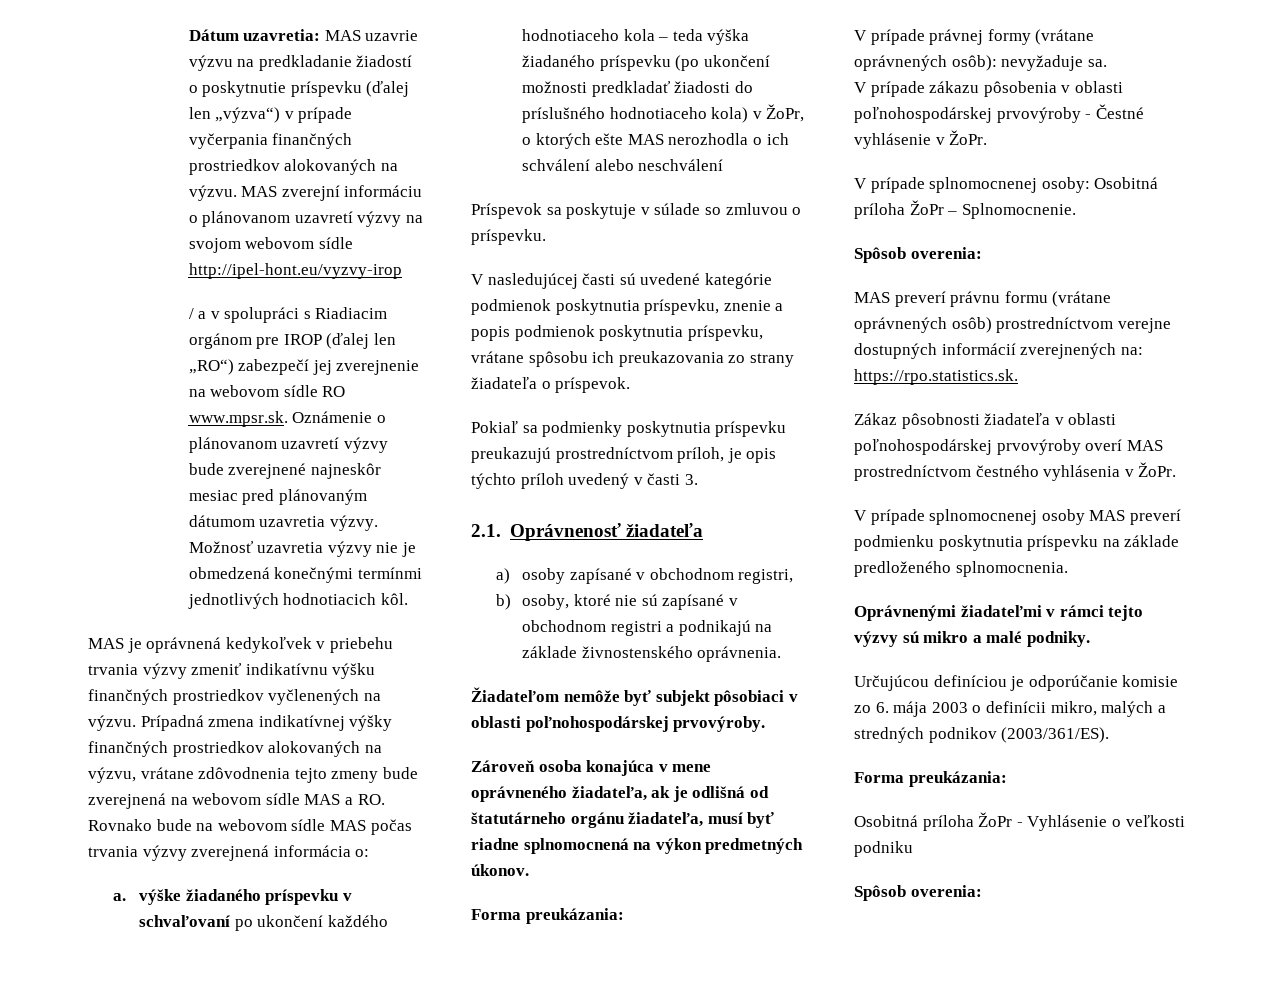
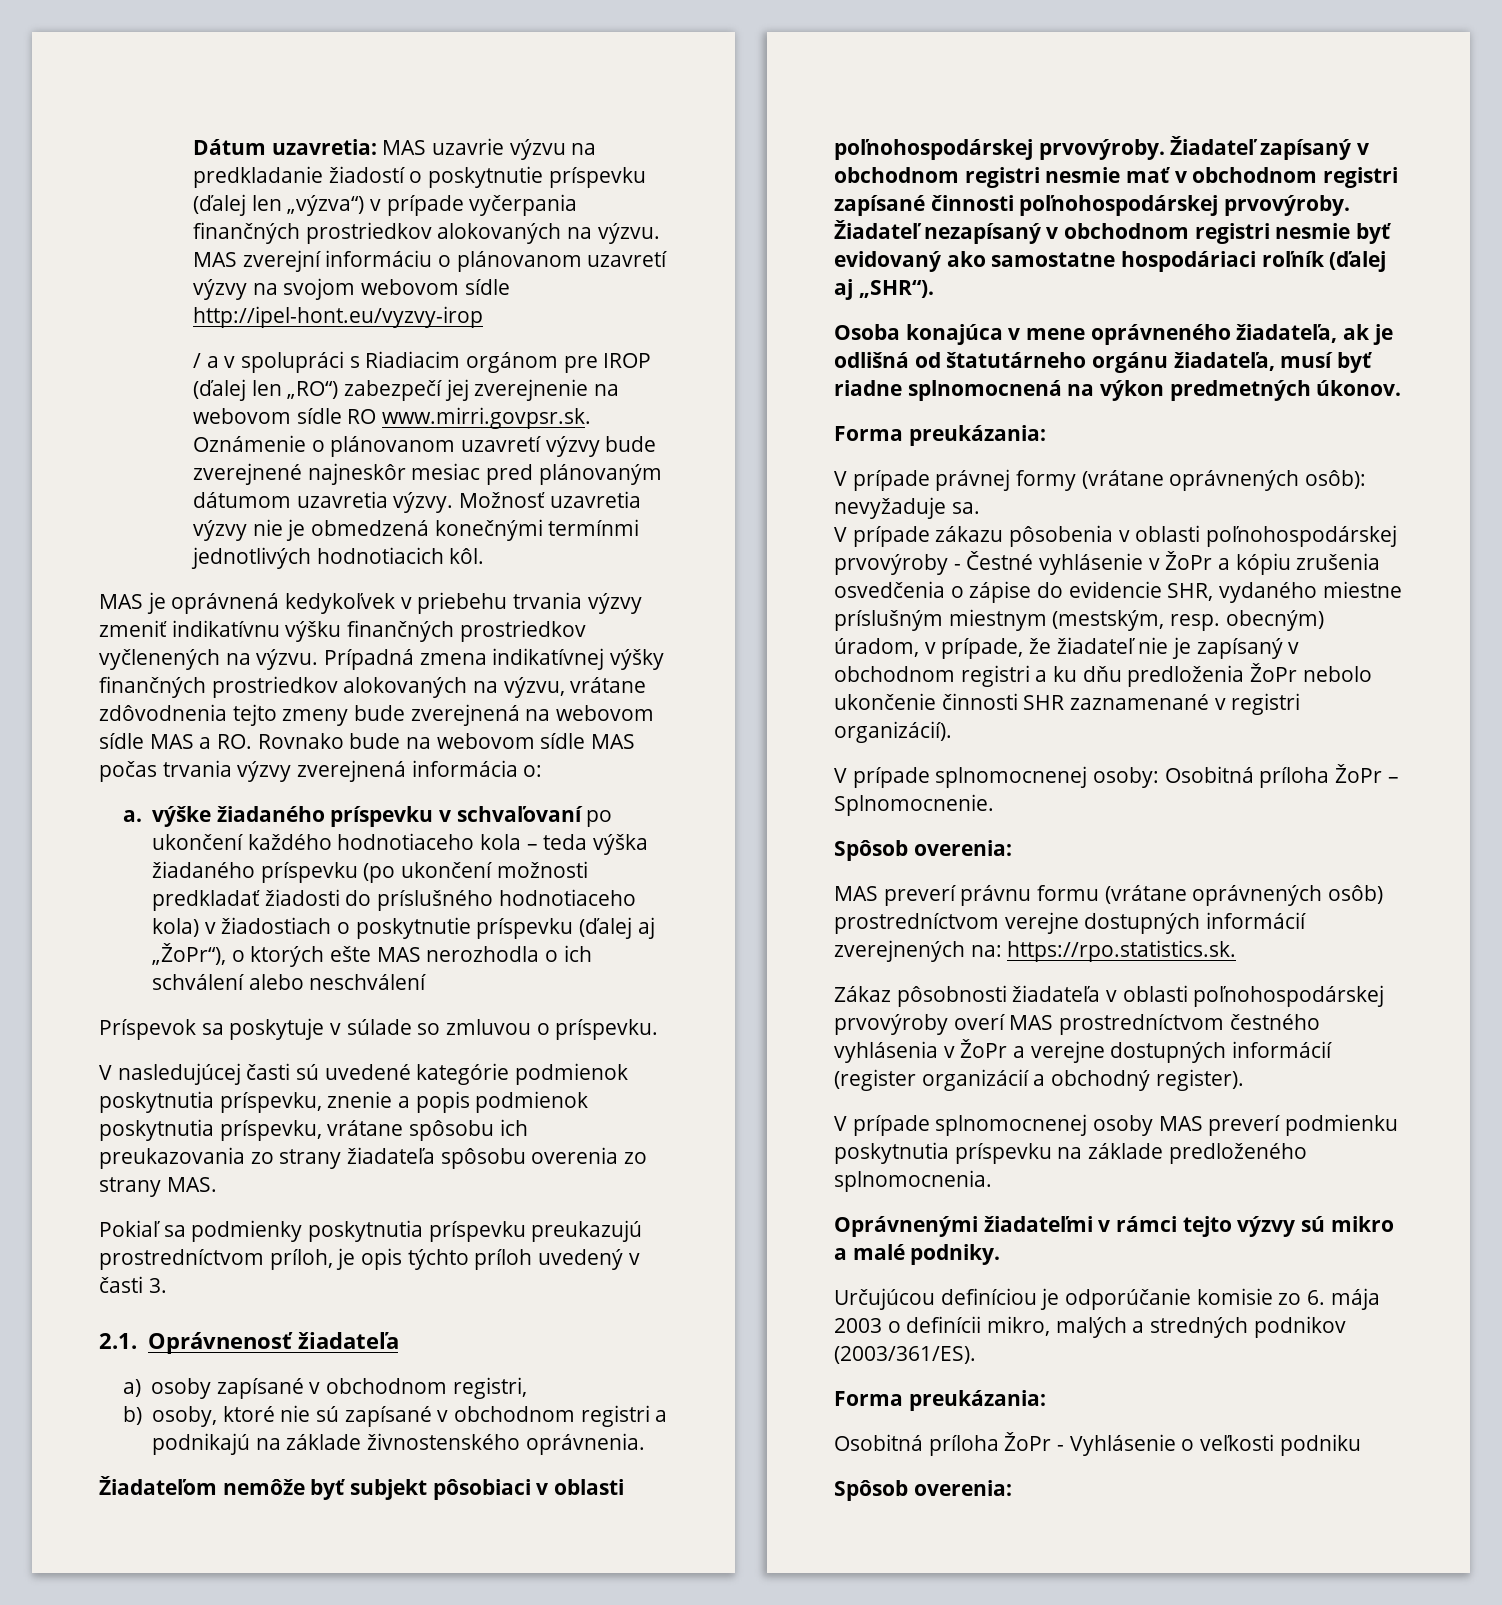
[188,411,288,427] www.mpsr.sk. -> [382,407,592,429] www.mirri.govpsr.sk.
[766,104,805,122] ŽoPr, -> [221,917,655,939] [152,943,227,965] žiadostiach o poskytnutie príspevku (ďalej aj „ŽoPr“),
[541,377,631,393] o príspevok. -> [440,1147,648,1169] [99,1177,217,1197] spôsobu overenia zo strany MAS.
[471,760,582,772] // Zároveň osoba -> [1170,136,1369,160] [834,167,1399,188] [834,195,1351,216] [834,220,1392,244] [834,251,1387,272] [834,279,934,300] [834,324,900,340] Žiadateľ zapísaný v obchodnom registri nesmie mať v obchodnom registri zapísané činnosti poľnohospodárskej prvovýroby. Žiadateľ nezapísaný v obchodnom registri nesmie byť evidovaný ako samostatne hospodáriaci roľník (ďalej aj „SHR“). // Osoba
[949,130,988,145] ŽoPr. -> [1165,551,1381,575] [834,581,1402,603] [834,609,1324,631] [834,637,1300,659] [834,663,1372,687] [834,693,1301,715] [834,721,952,743] ŽoPr a kópiu zrušenia osvedčenia o zápise do evidencie SHR, vydaného miestne príslušným miestnym (mestským, resp. obecným) úradom, v prípade, že žiadateľ nie je zapísaný v obchodnom registri a ku dňu predloženia ŽoPr nebolo ukončenie činnosti SHR zaznamenané v registri organizácií).
[1138,462,1177,477] ŽoPr. -> [960,1039,1333,1063] [834,1069,1244,1091] ŽoPr a verejne dostupných informácií (register organizácií a obchodný register).

